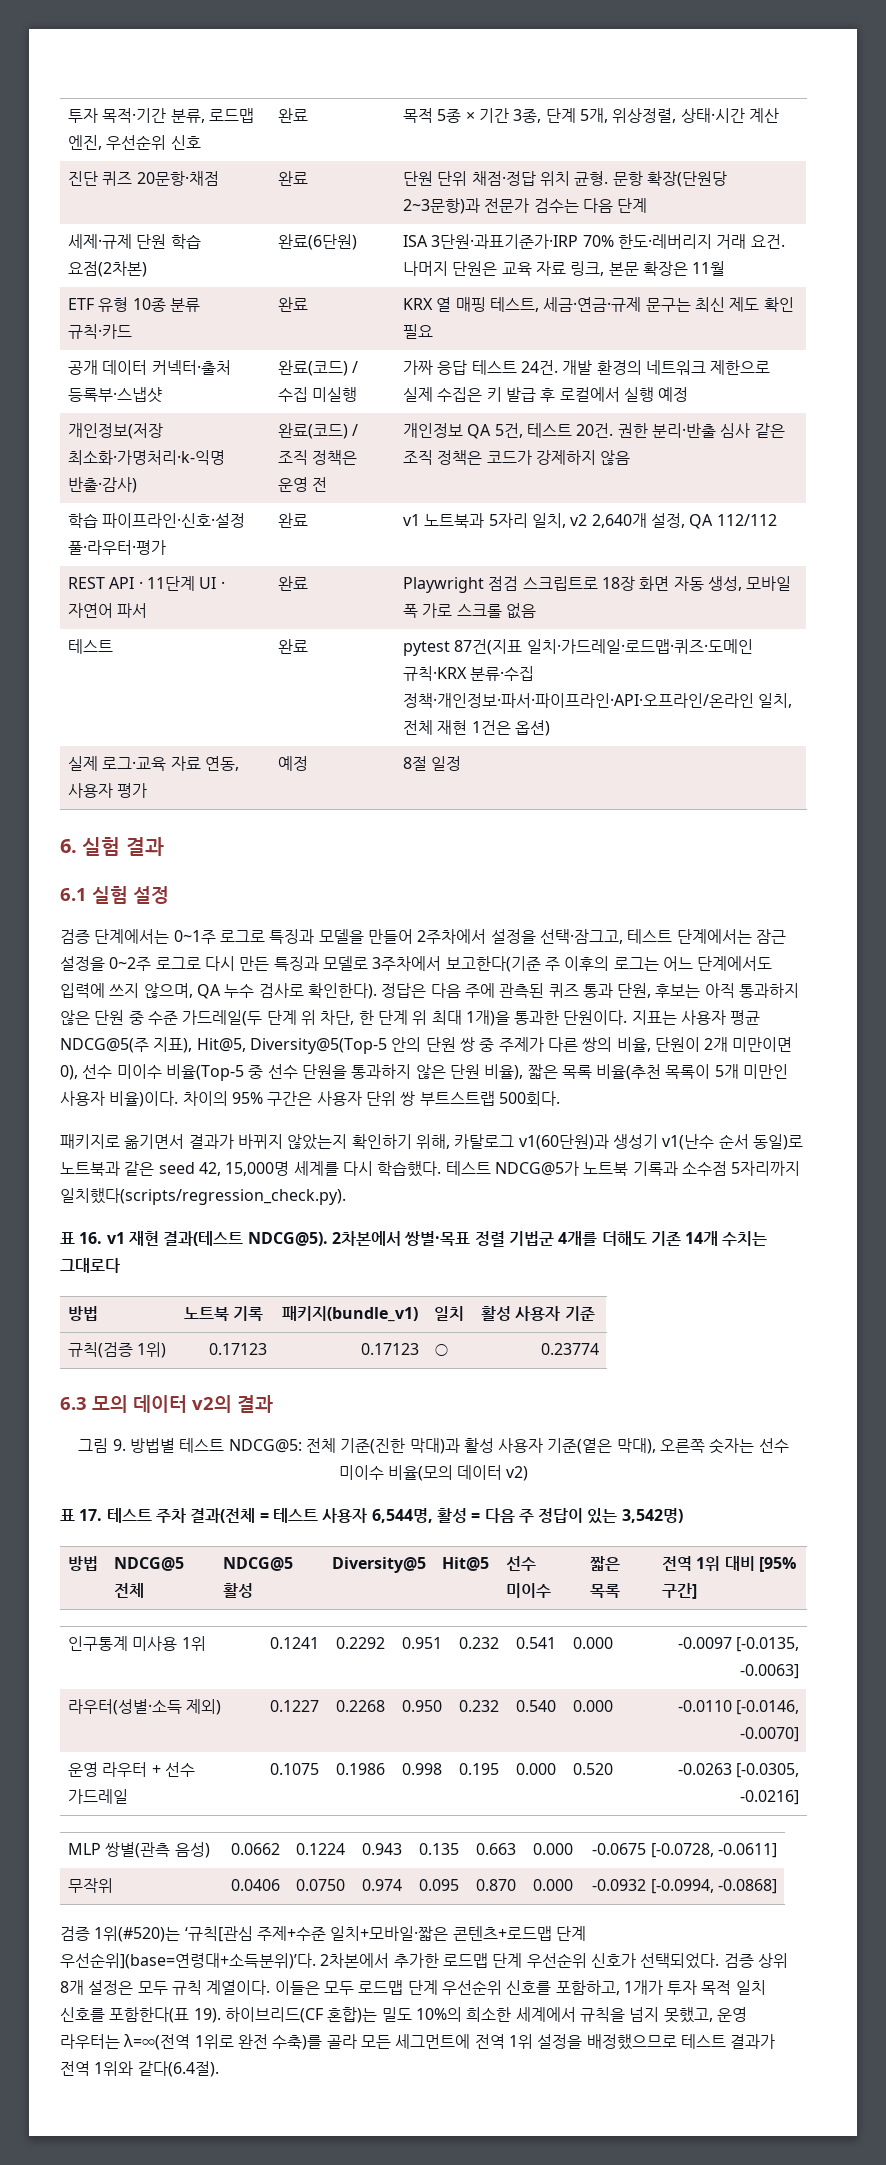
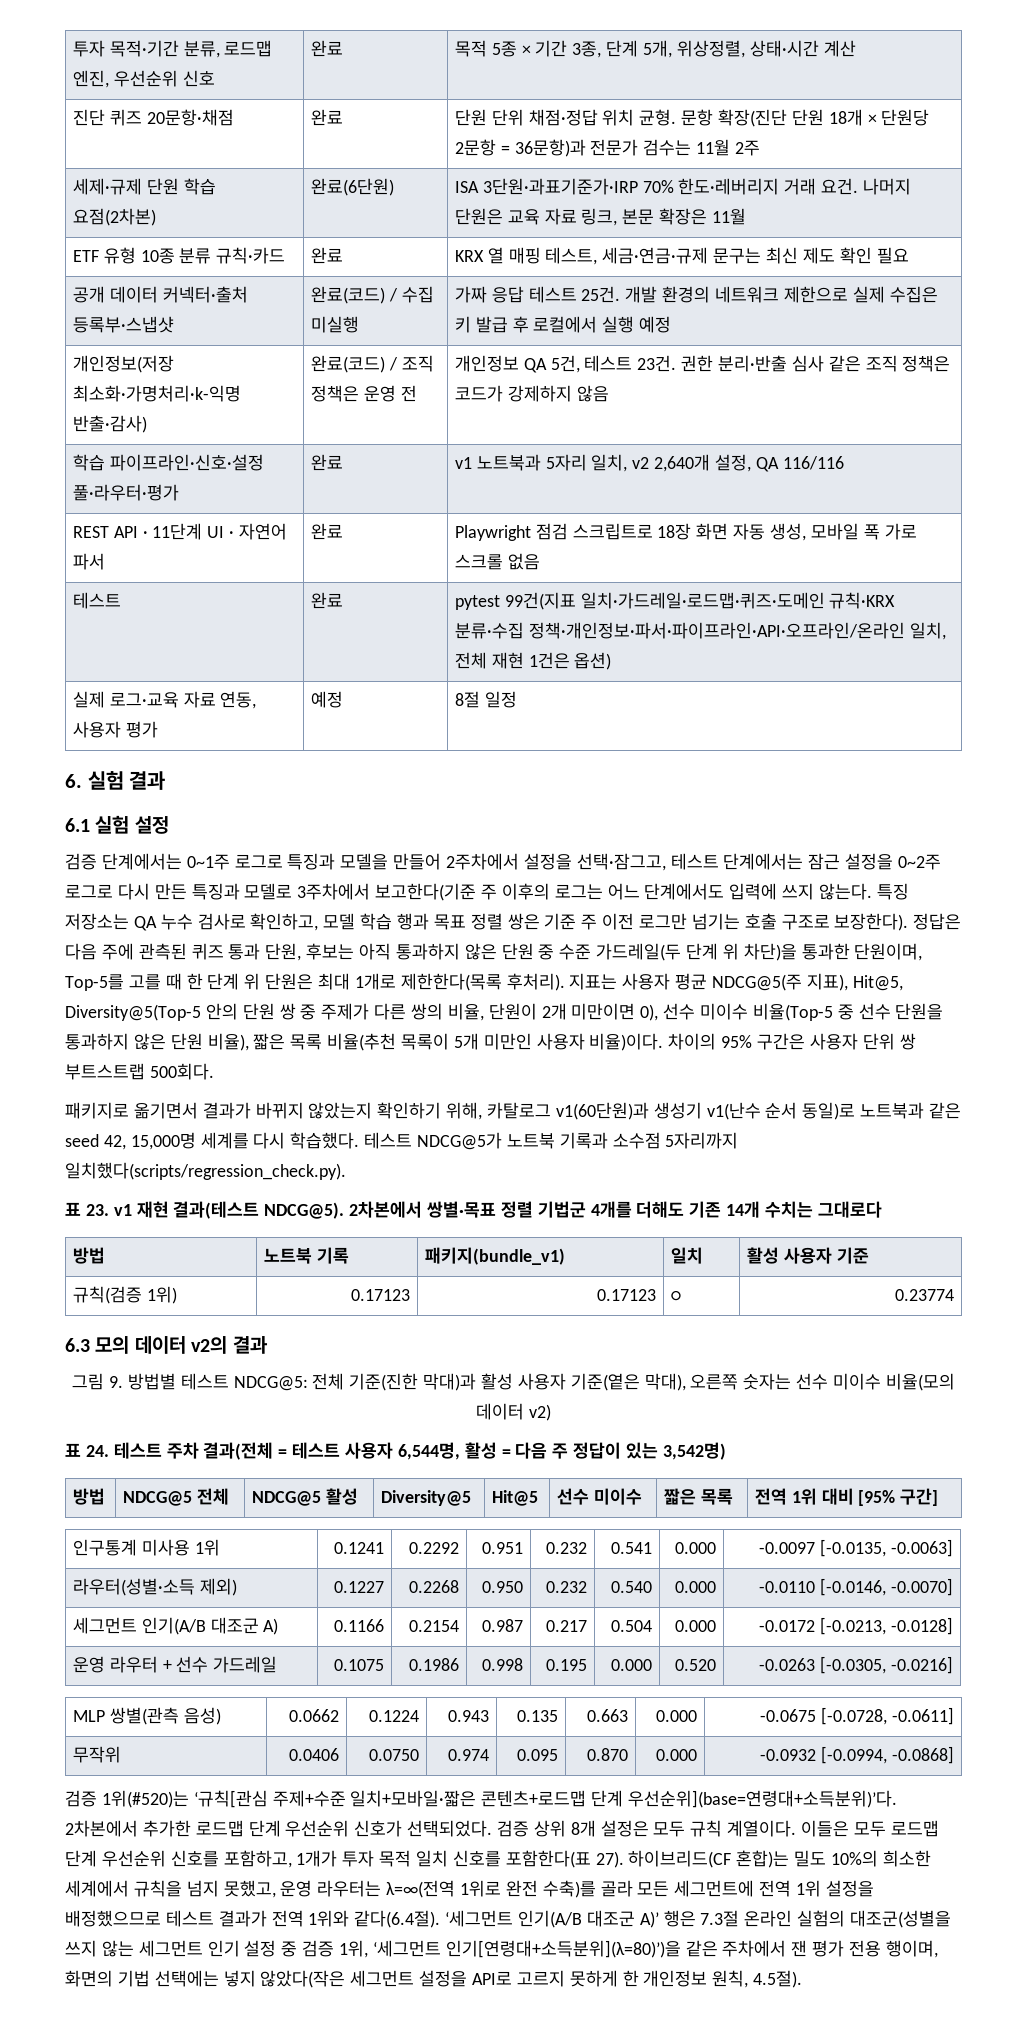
[646,171,727,187] [402,198,648,214] 확장(단원당 2~3문항)과 전문가 검수는 다음 단계 -> [718,109,930,127] [454,139,761,157] 확장(진단 단원 18개 × 단원당 2문항 = 36문항)과 전문가 검수는 11월 2주
[520,360,558,375] 24건. -> [581,286,621,303] 25건.
[576,423,614,438] 20건. -> [637,355,677,372] 23건.
[716,514,777,526] 112/112 -> [782,456,844,470] 116/116
[454,639,523,655] 87건(지표 -> [504,592,576,610] 99건(지표
[143,983,377,999] 않으며, QA 누수 검사로 확인한다). -> [819,883,909,900] [65,913,909,931] 않는다. 특징 저장소는 QA 누수 검사로 확인하고, 모델 학습 행과 목표 정렬 쌍은 기준 주 이전 로그만 넘기는 호출 구조로 보장한다).
[320,1010,628,1026] 차단, 한 단계 위 최대 1개)을 통과한 단원이다. -> [743,943,923,961] [65,973,565,991] 차단)을 통과한 단원이며, Top-5를 고를 때 한 단계 위 단원은 최대 1개로 제한한다(목록 후처리).
[79,1232,103,1244] 16. -> [85,1204,109,1216] 23.
[79,1509,103,1521] 17. -> [85,1445,109,1457] 24.
(800, 1734) none -> [72,1617,279,1635] [334,1619,385,1632] [409,1620,460,1632] [482,1619,524,1632] [546,1620,588,1632] [611,1620,653,1632] [675,1620,717,1632] [759,1617,954,1635] // 세그먼트 인기(A/B 대조군 A) | 0.1166 | 0.2154 | 0.987 | 0.217 | 0.504 | 0.000 | -0.0172 [-0.0213, -0.0128]
[193,2008,221,2023] 19). -> [595,1851,624,1868] 27).
(219, 2069) none -> [445,1910,952,1928] [65,1940,938,1958] [65,1970,803,1988] ‘세그먼트 인기(A/B 대조군 A)’ 행은 7.3절 온라인 실험의 대조군(성별을 쓰지 않는 세그먼트 인기 설정 중 검증 1위, ‘세그먼트 인기[연령대+소득분위](λ=80)’)을 같은 주차에서 잰 평가 전용 행이며, 화면의 기법 선택에는 넣지 않았다(작은 세그먼트 설정을 API로 고르지 못하게 한 개인정보 원칙, 4.5절).

